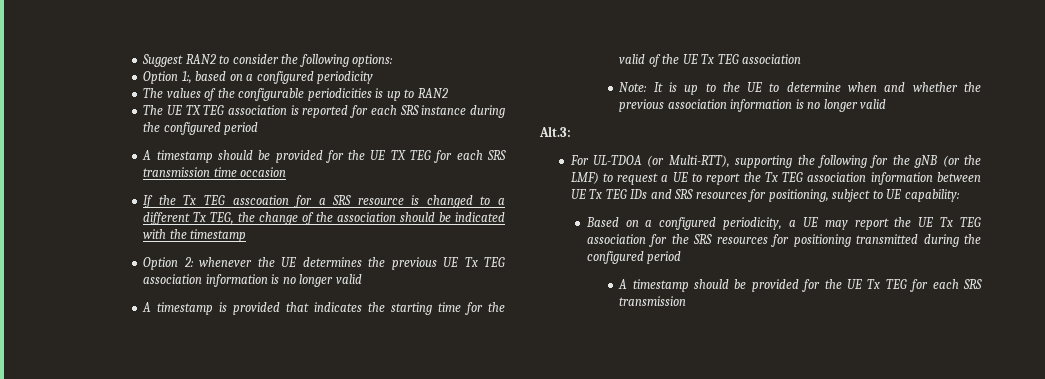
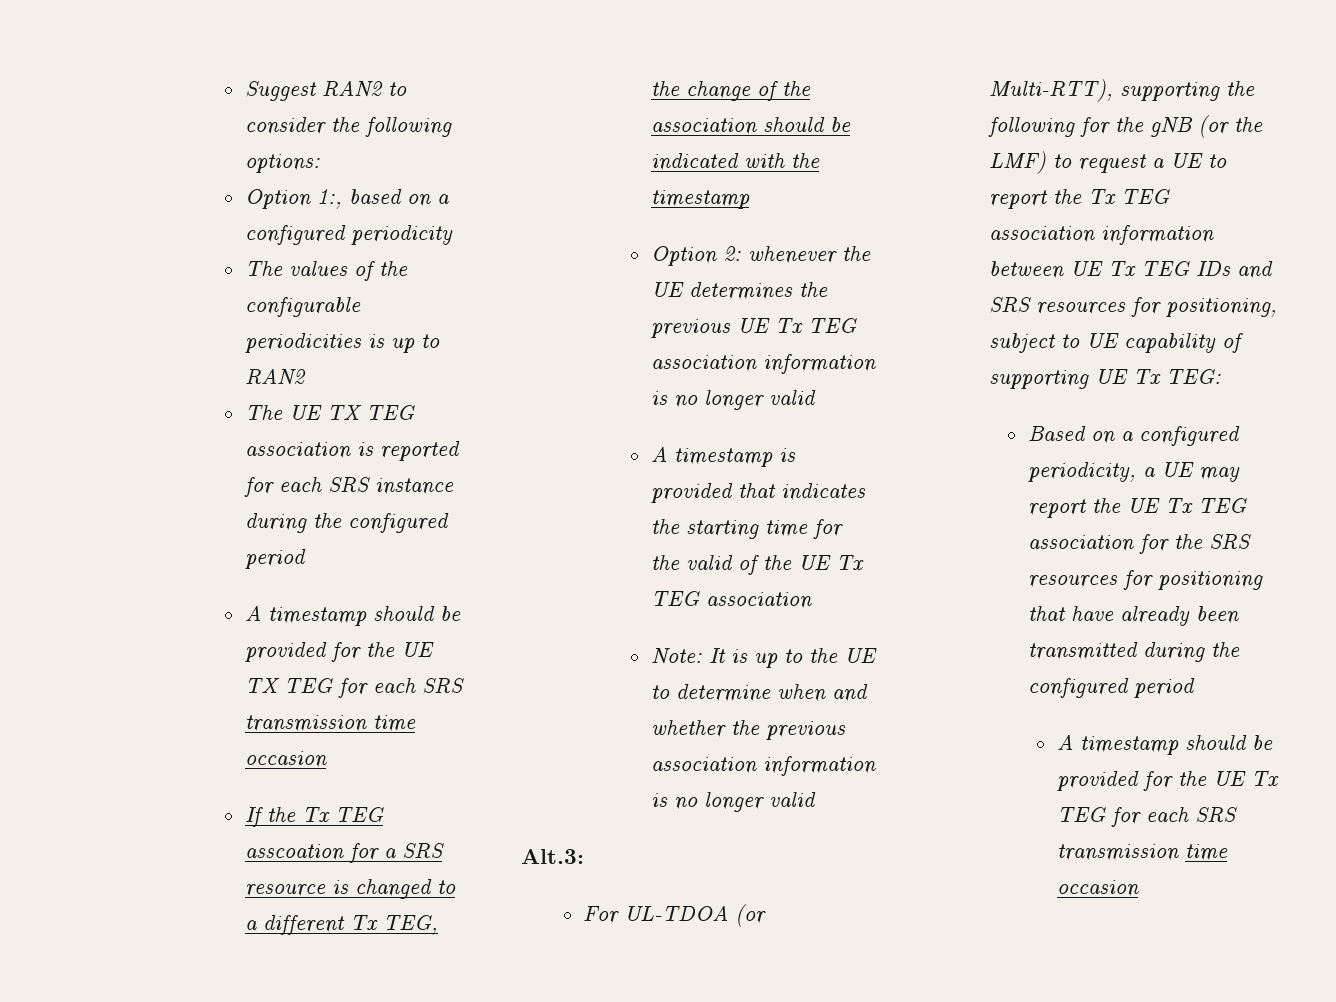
[904,189,960,202] capability: -> [1124,333,1244,353] [989,369,1222,389] capability of supporting UE Tx TEG:
(851, 240) none -> [1027,606,1239,626] that have already been
(687, 301) none -> [1184,844,1228,861] [1056,880,1139,897] time occasion

